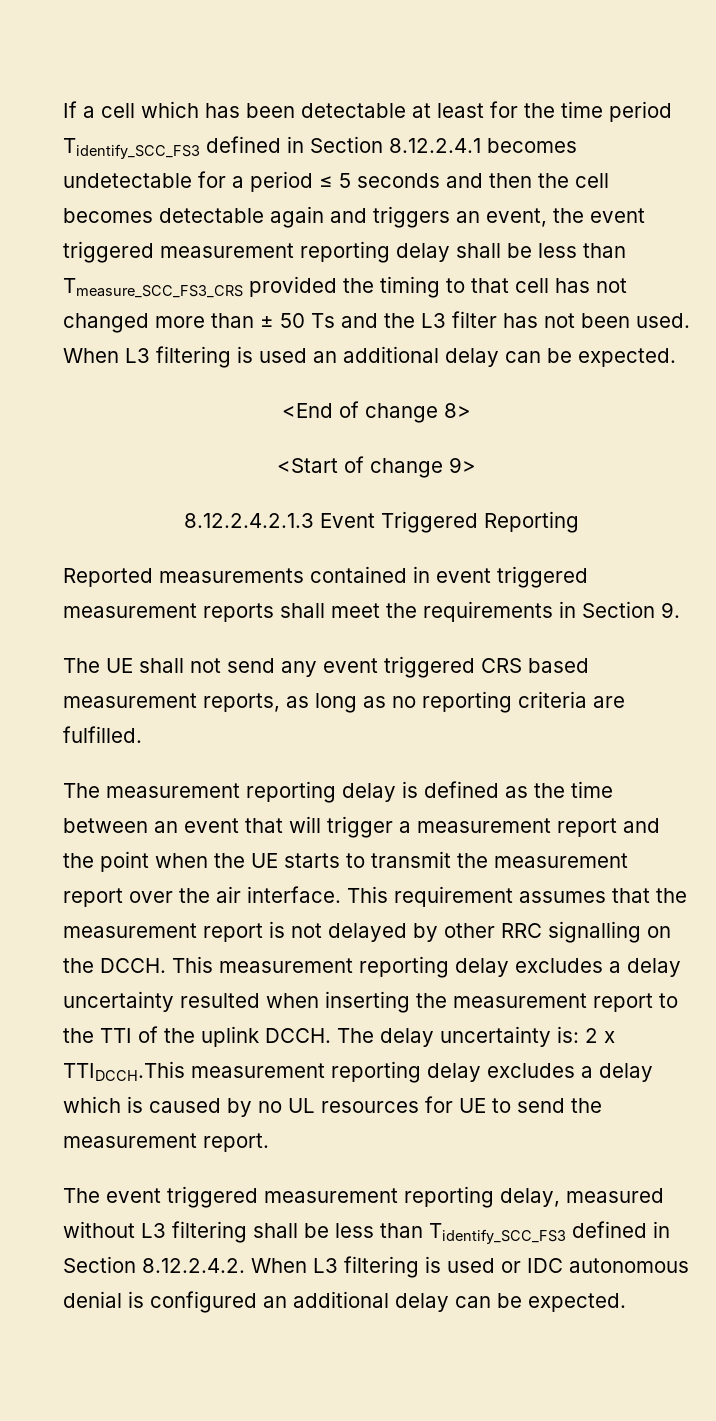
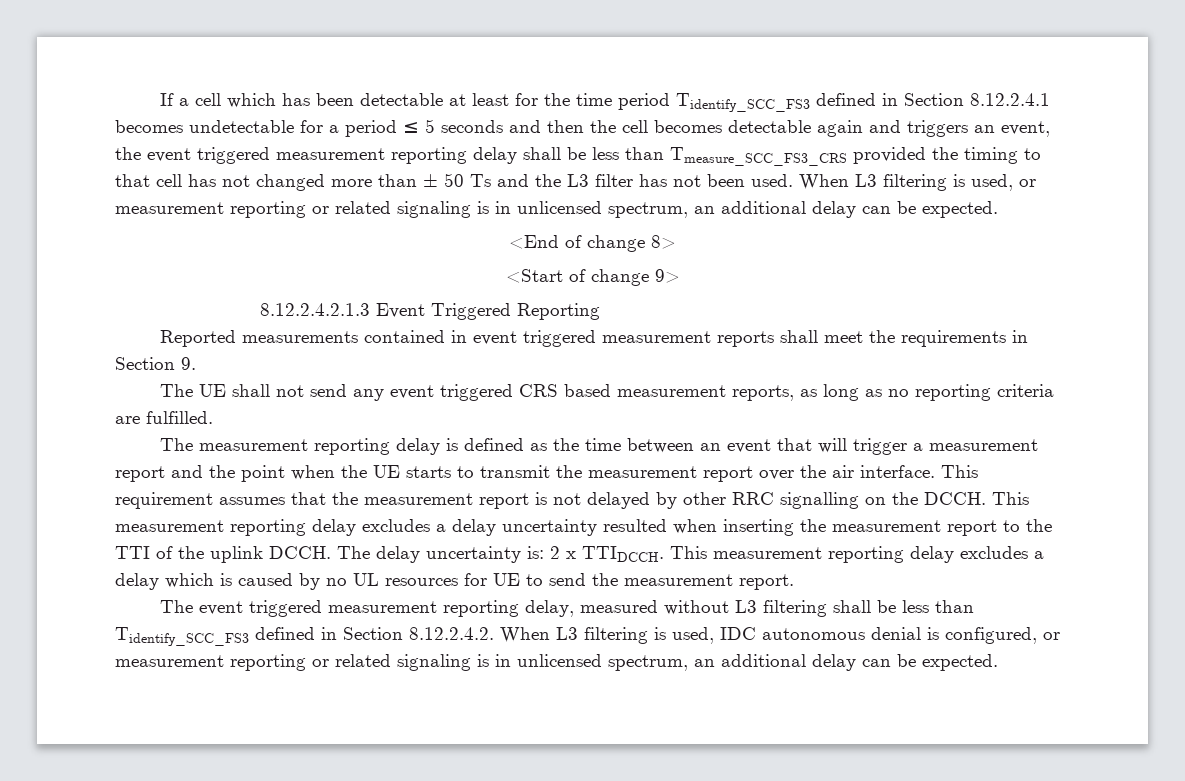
[259,348,307,363] used -> [971,174,1036,191] [115,201,688,218] used, or measurement reporting or related signaling is in unlicensed spectrum,
[63,1061,185,1081] TTIDCCH.This -> [582,546,707,562] TTIDCCH. This
[447,1258,521,1273] used or -> [672,627,714,644] used,
[150,1291,257,1313] configured -> [945,627,1060,644] [115,654,688,671] configured, or measurement reporting or related signaling is in unlicensed spectrum,

